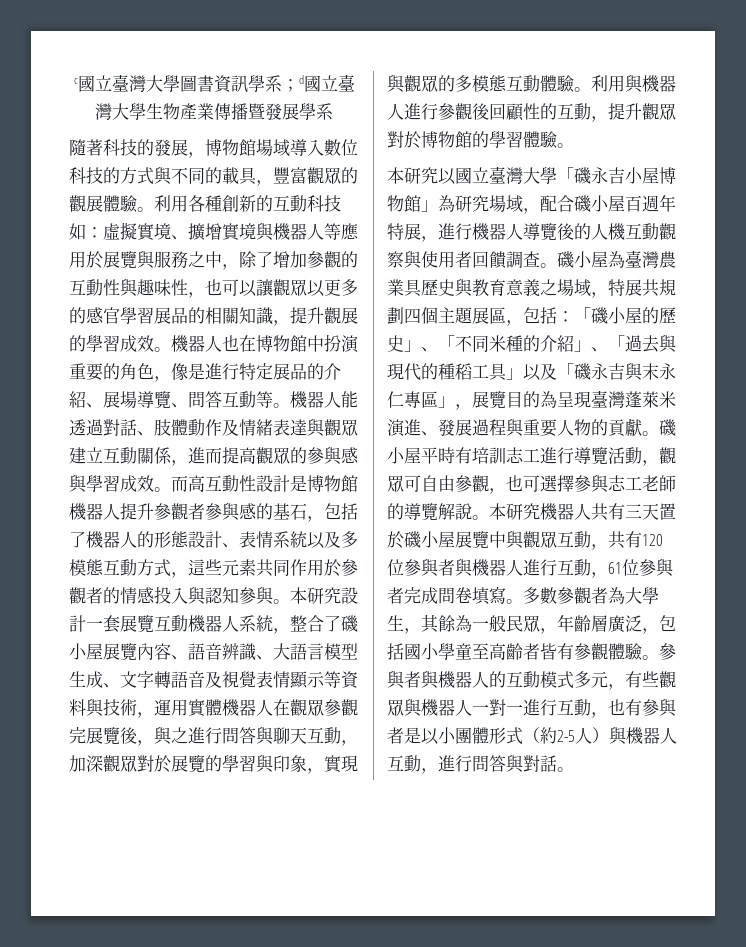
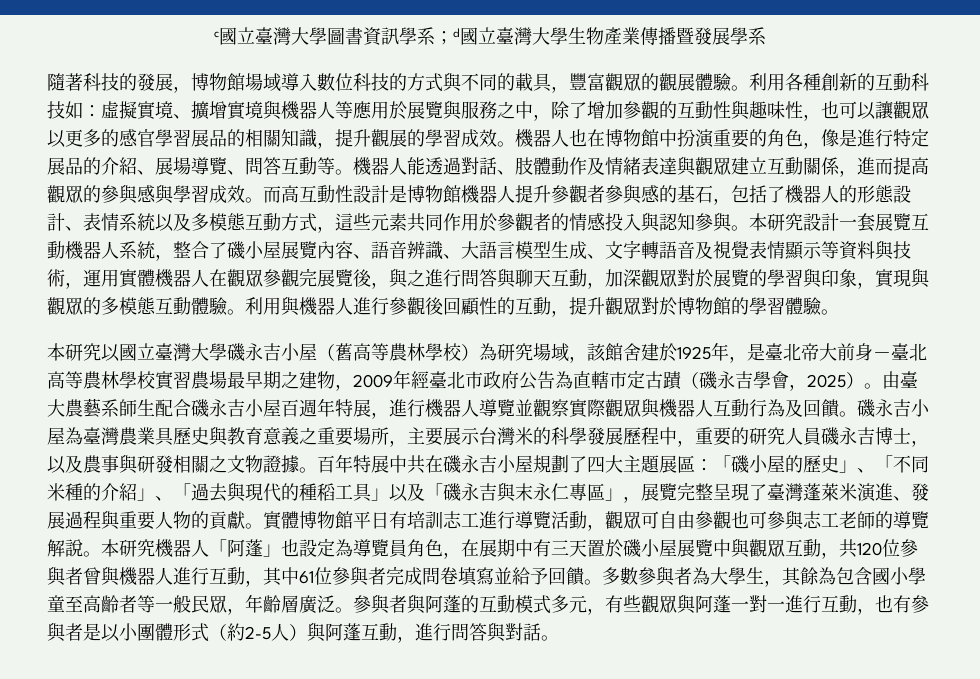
[557,167,676,184] [387,195,592,214] 「磯永吉小屋博物館」為研究場域，配合磯 -> [227,342,927,363] [47,370,918,391] [47,398,245,418] 磯永吉小屋（舊高等農林學校）為研究場域，該館舍建於1925年，是臺北帝大前身－臺北高等農林學校實習農場最早期之建物，2009年經臺北市政府公告為直轄市定古蹟（磯永吉學會，2025）。由臺大農藝系師生配合磯永吉
[557,223,676,240] [387,251,575,269] 後的人機互動觀察與使用者回饋調查。磯 -> [515,398,911,418] 並觀察實際觀眾與機器人互動行為及回饋。磯永吉
[557,279,676,298] [387,307,438,324] 場域，特展共規劃四個 -> [317,427,929,447] [47,454,623,474] 重要場所，主要展示台灣米的科學發展歷程中，重要的研究人員磯永吉博士，以及農事與研發相關之文物證據。百年特展中共在磯永吉小屋規劃了四大
[506,307,557,326] ，包括 -> (695, 464) none
[506,391,591,408] 目的為呈現 -> [677,482,767,501] 完整呈現了
[659,419,677,436] [387,447,455,464] 磯小屋平時 -> [263,511,389,530] 實體博物館平日
[489,475,574,494] ，也可選擇 -> [731,511,767,529] 也可
[591,503,608,521] 共 -> [209,538,533,559] 「阿蓬」也設定為導覽員角色，在展期中
[625,531,642,548] 有 -> (857, 548) none
(455, 567) none -> [83,567,101,585] 曾
(608, 575) none -> [263,567,299,586] 其中
(506, 595) none -> [494,567,585,586] 並給予回饋
[574,587,591,604] 觀 -> [656,566,675,586] 與
(472, 623) none -> [836,567,926,585] [47,595,155,613] 包含國小學童至高齡者等
[642,615,676,634] [387,643,643,661] ，包括國小學童至高齡者皆有參觀體驗 -> (335, 604) none
[438,671,489,688] 機器人 -> [425,595,461,613] 阿蓬
[421,699,472,716] 機器人 -> [695,595,731,613] 阿蓬
[626,727,677,744] 機器人 -> [325,623,361,641] 阿蓬

